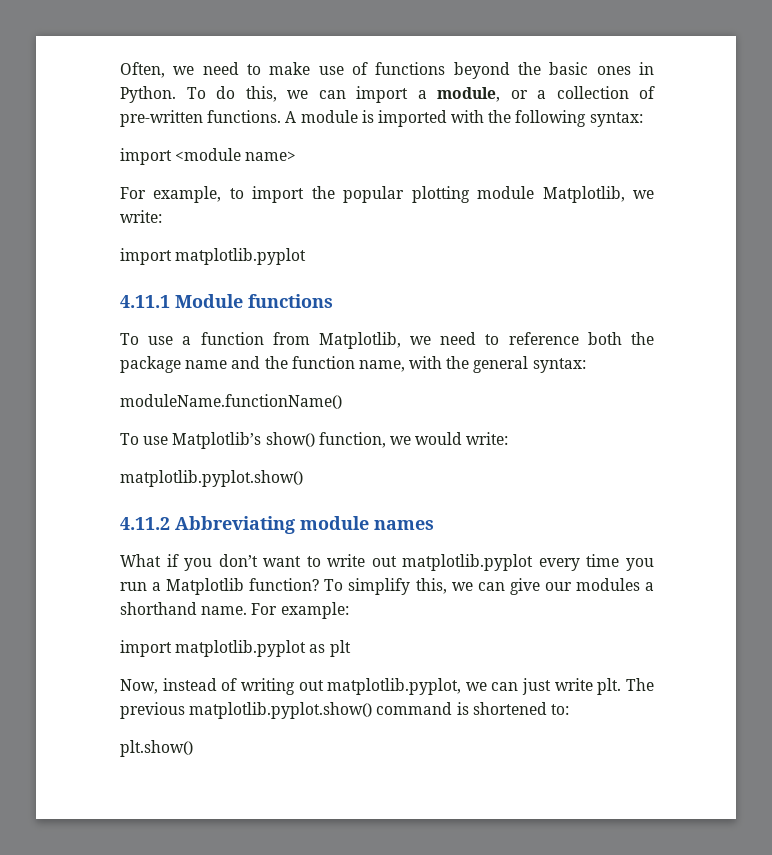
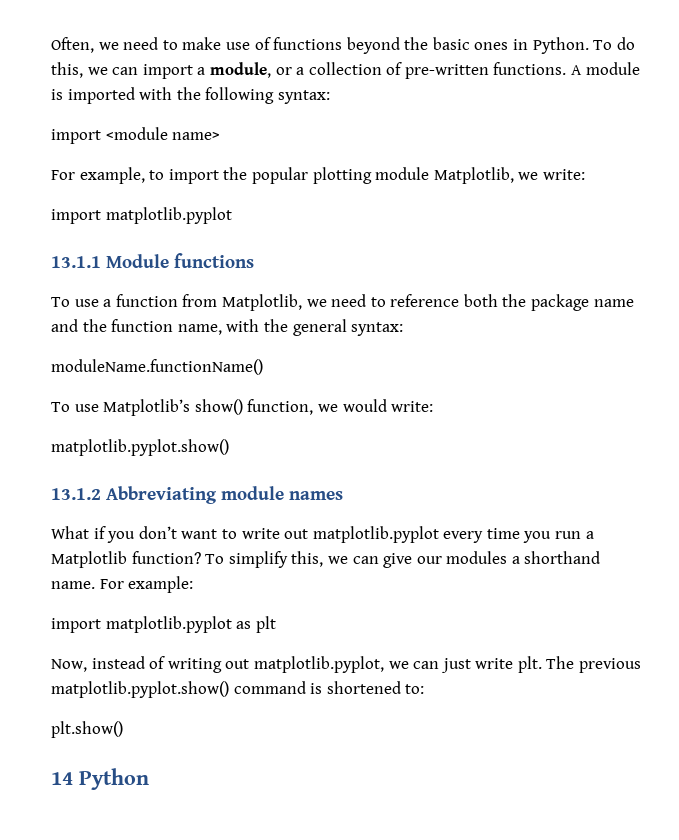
[120,295,170,308] 4.11.1 -> [51,256,101,268] 13.1.1
[120,517,170,530] 4.11.2 -> [51,488,101,500] 13.1.2
(193, 748) none -> [51,768,149,790] // 14 Python

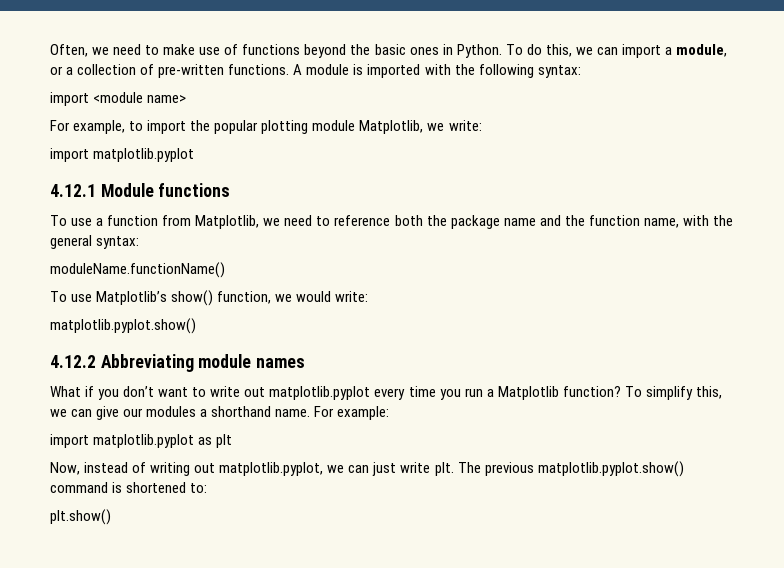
[51,256,101,268] 13.1.1 -> [50,184,96,197] 4.12.1
[51,488,101,500] 13.1.2 -> [50,355,96,368] 4.12.2
[51,768,149,790] // 14 Python -> (111, 517) none

